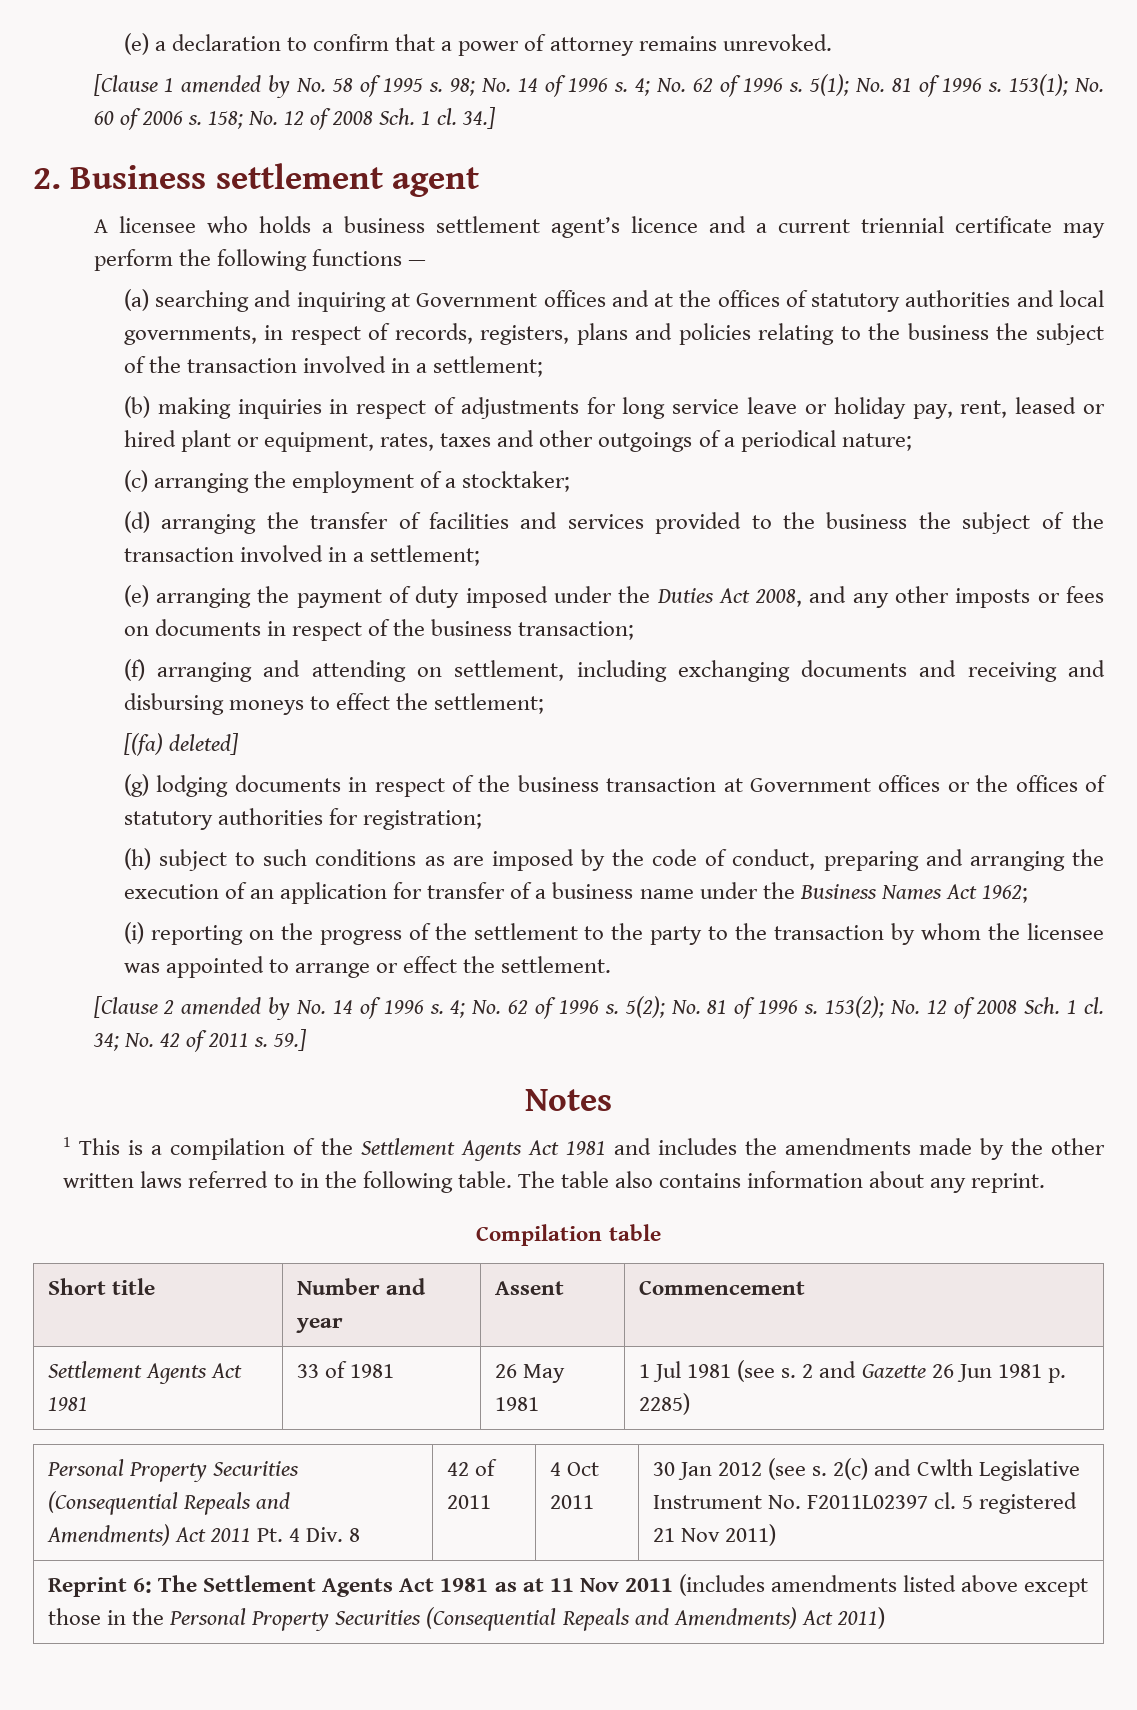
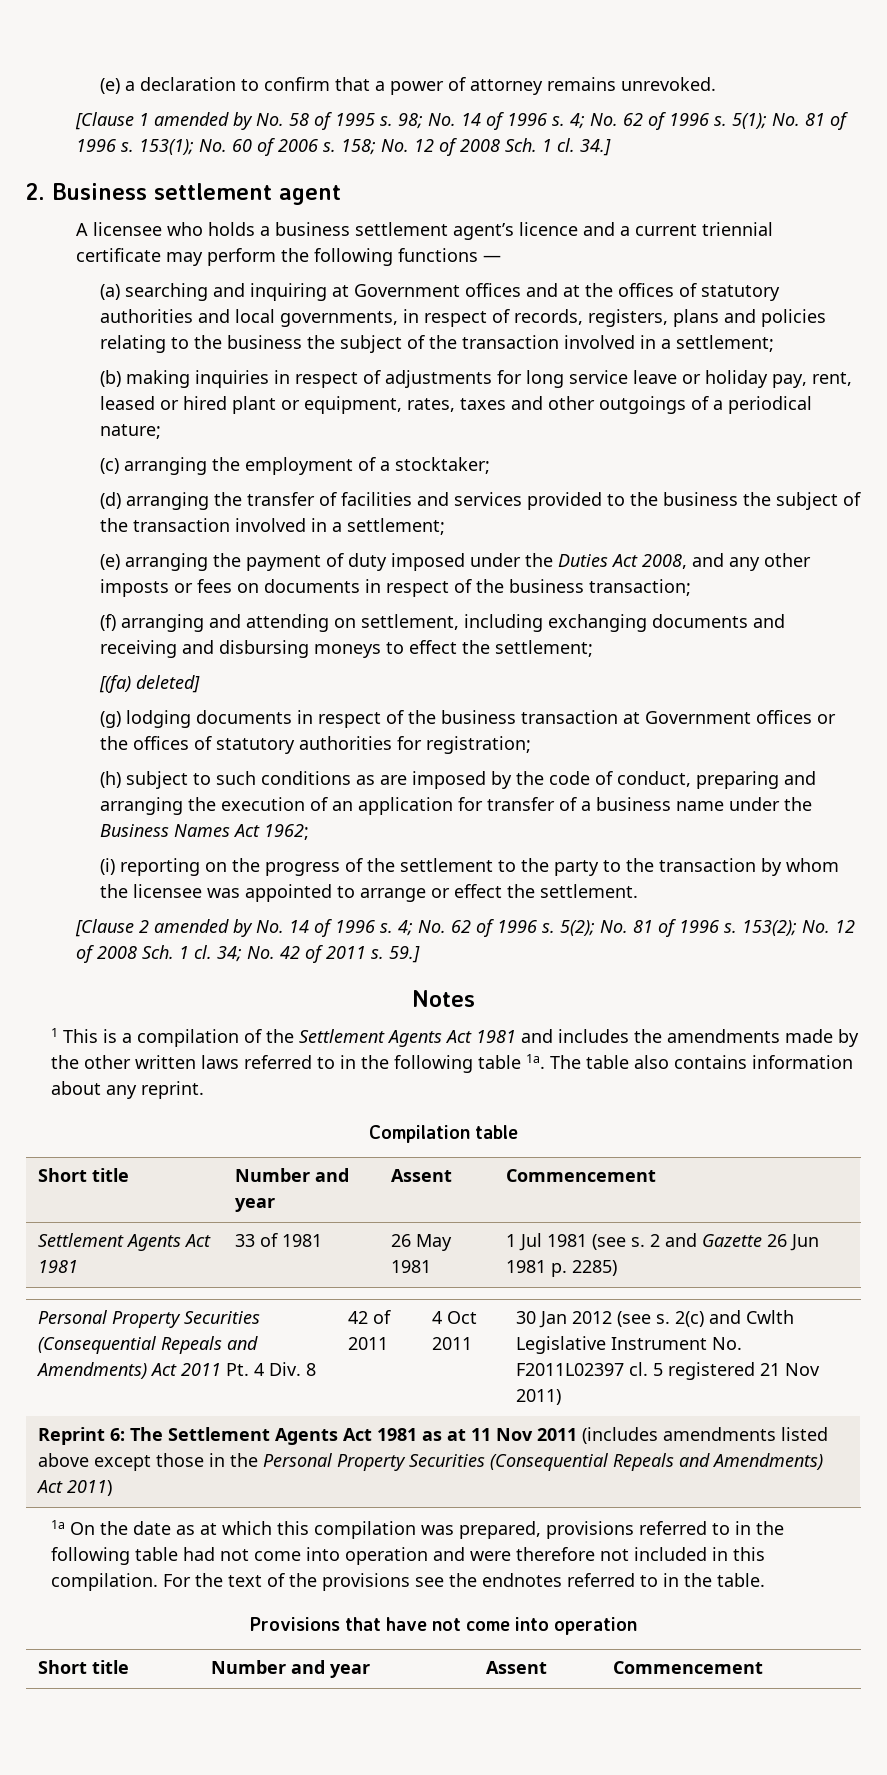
[457,1171,512,1188] table. -> [477,1054,545,1069] table 1a.
(885, 1618) none -> [50,1520,784,1539] [50,1547,765,1565] [50,1573,765,1591] [249,1617,638,1635] [37,1660,129,1674] [210,1660,370,1678] [485,1661,547,1674] [612,1661,763,1674] // 1a On the date as at which this compilation was prepared, provisions referred to in the following table had not come into operation and were therefore not included in this compilation. For the text of the provisions see the endnotes referred to in the table. // Provisions that have not come into operation // Short title | Number and year | Assent | Commencement

